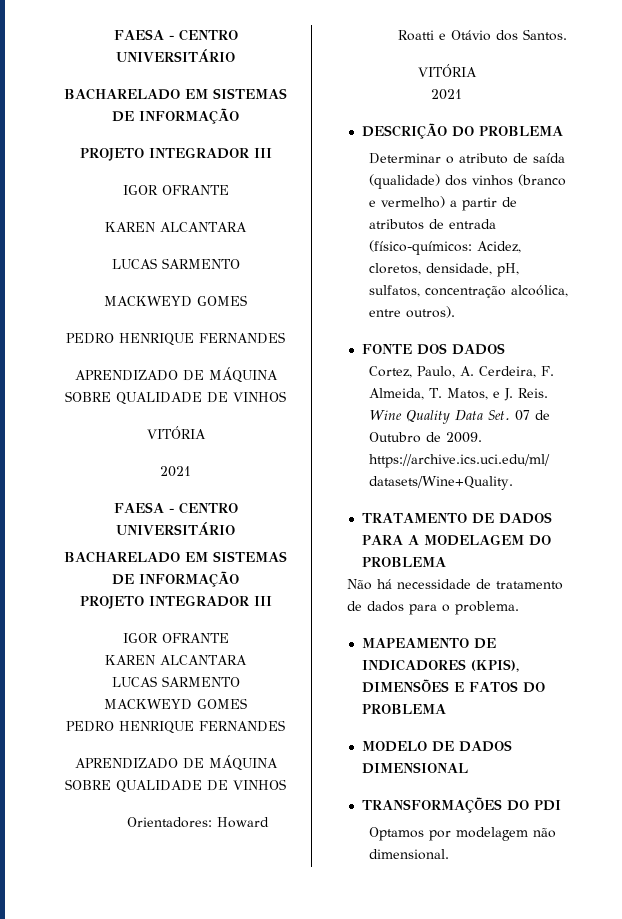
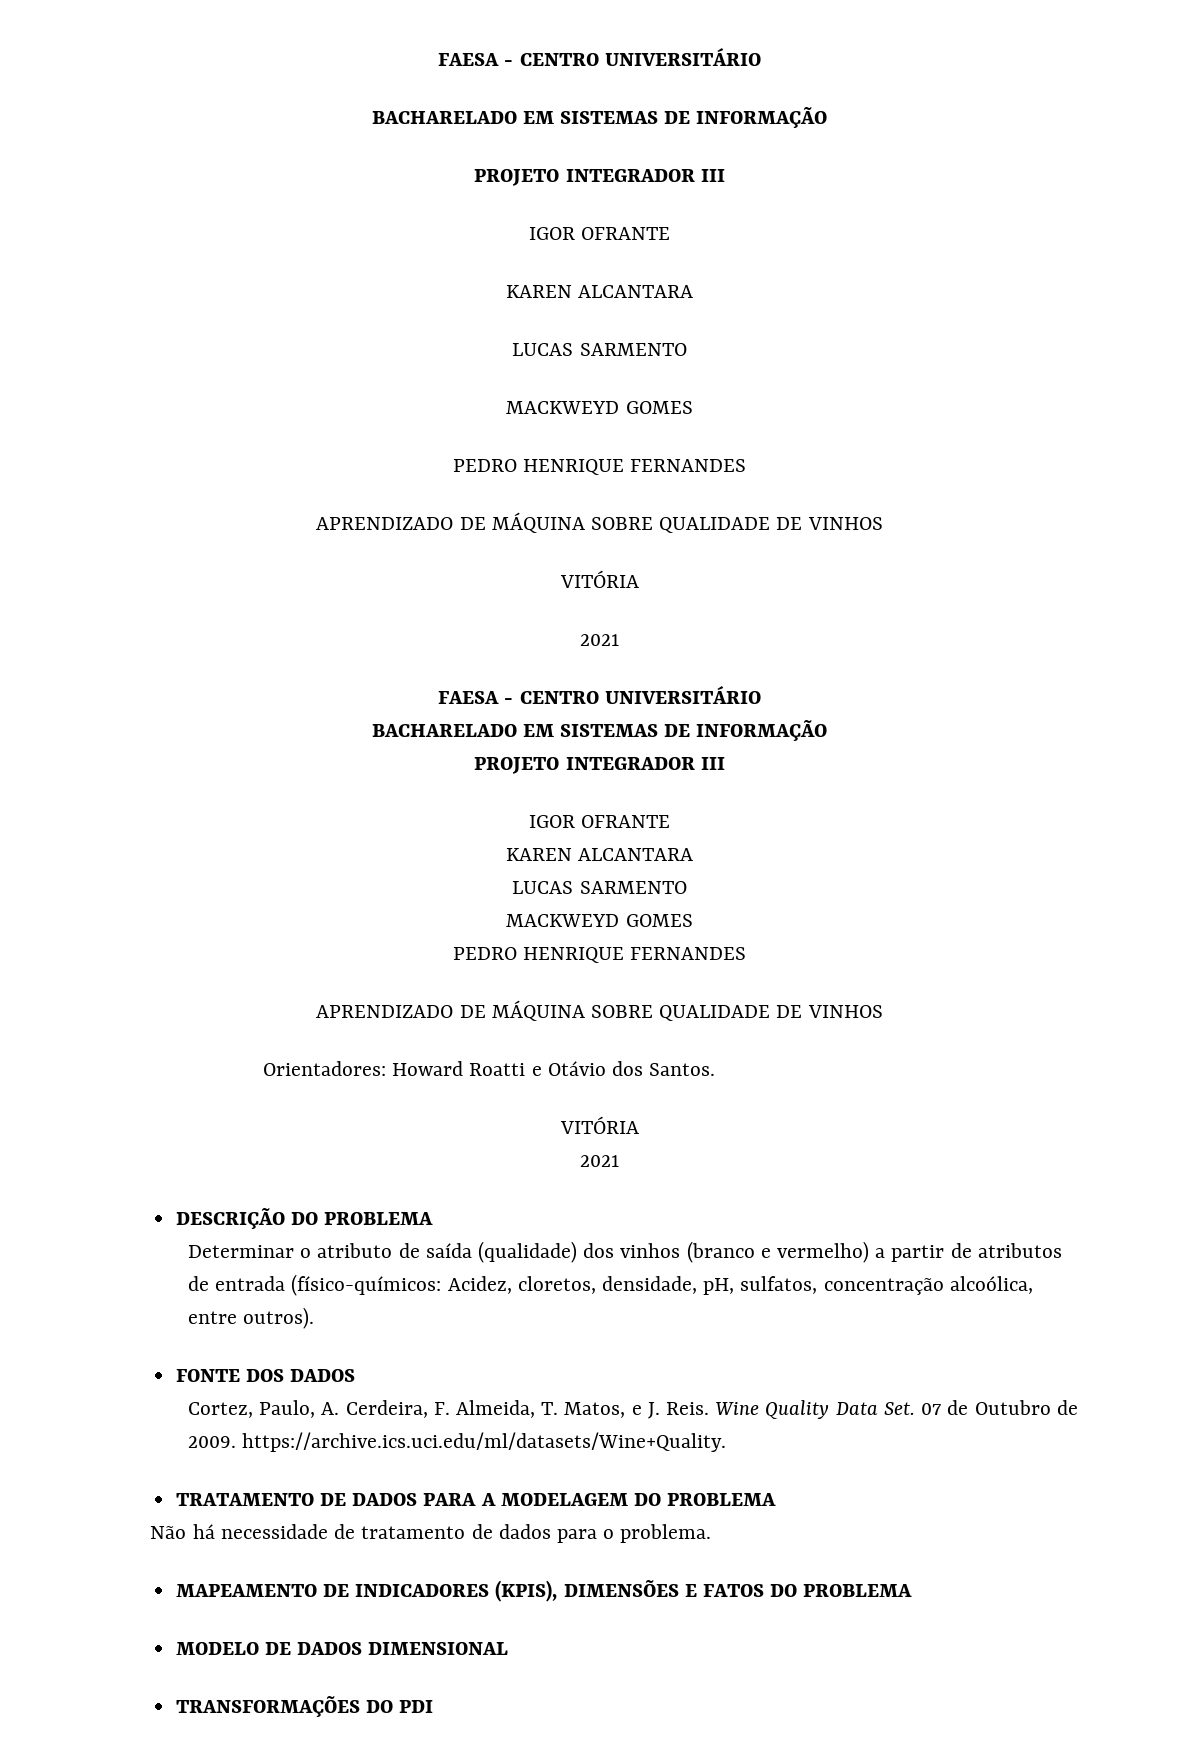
[369,827,557,841] [369,849,450,860] // Optamos por modelagem não dimensional. -> (434, 1706) none

